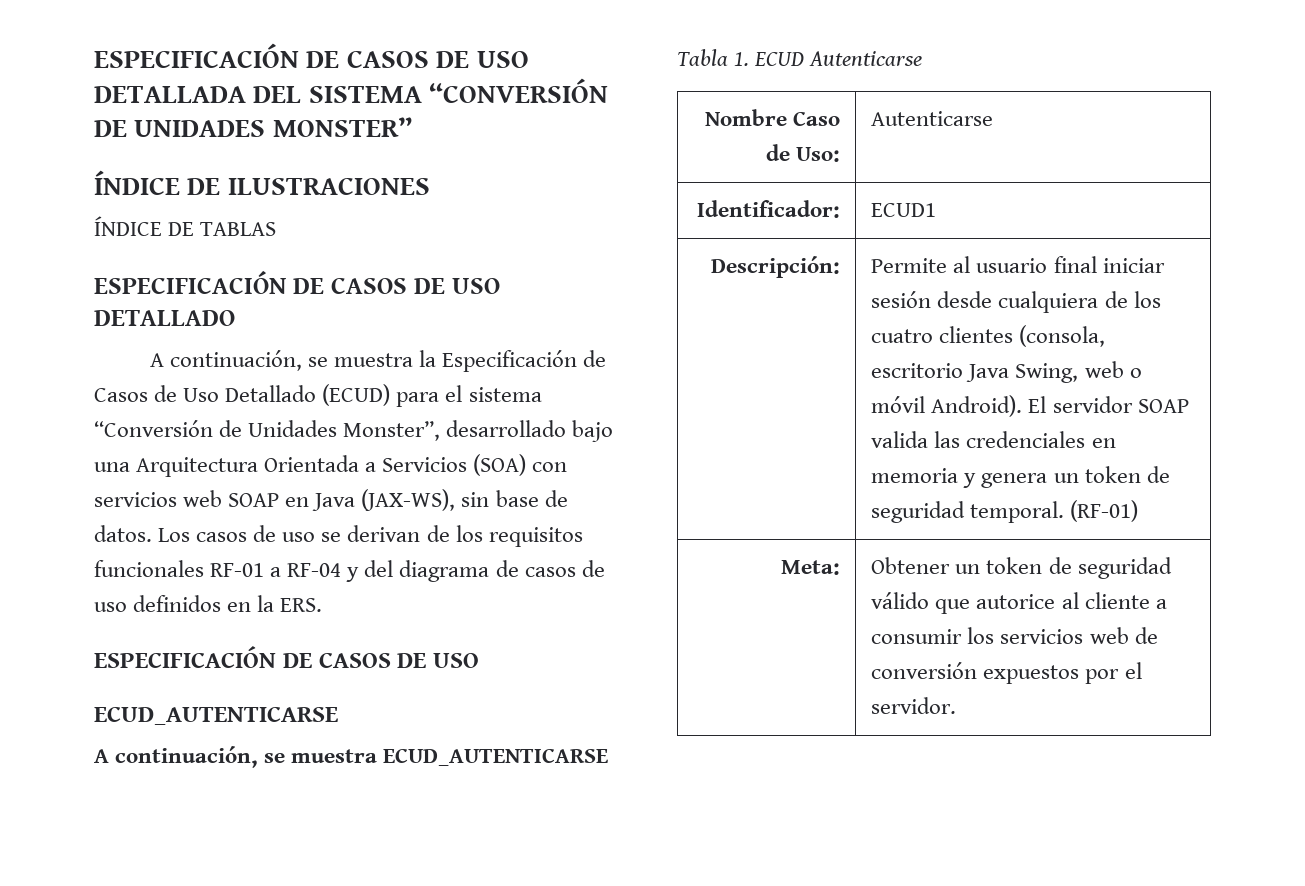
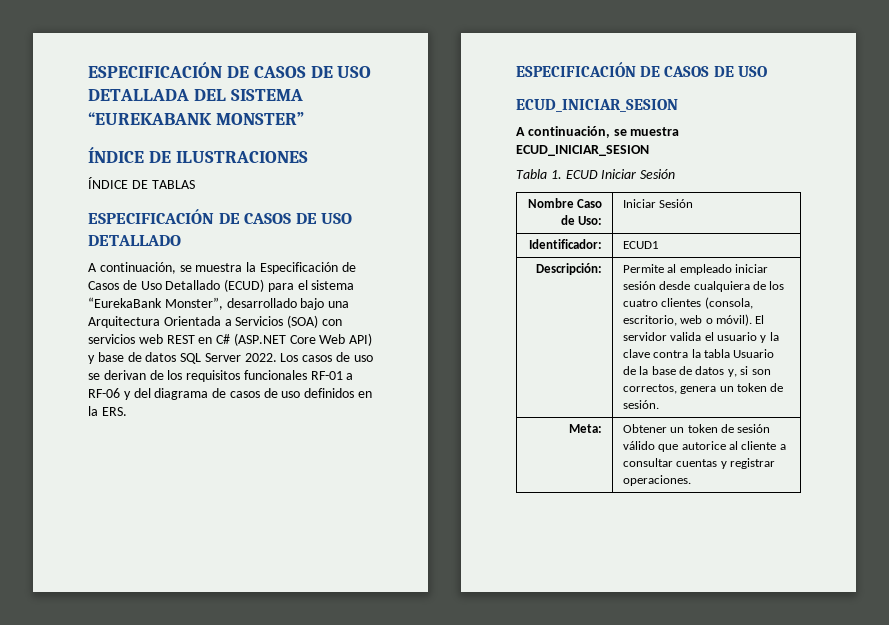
[429,78,609,103] [94,120,266,137] “CONVERSIÓN DE UNIDADES -> [88,112,212,125] “EUREKABANK
[94,420,338,437] “Conversión de Unidades -> [88,297,162,308] “EurekaBank
[228,489,568,511] [94,525,152,542] SOAP en Java (JAX-WS), sin base de datos. -> [166,333,373,346] [88,352,277,364] REST en C# (ASP.NET Core Web API) y base de datos SQL Server 2022.
[287,563,342,577] RF-04 -> [88,388,120,398] RF-06
[94,706,338,725] [94,746,609,768] ECUD_AUTENTICARSE // A continuación, se muestra ECUD_AUTENTICARSE -> [516,99,678,112] [516,126,680,138] [516,145,649,156] ECUD_INICIAR_SESION // A continuación, se muestra ECUD_INICIAR_SESION
[809,51,923,66] Autenticarse -> [601,169,676,179] Iniciar Sesión
[871,111,994,126] Autenticarse -> [622,199,694,208] Iniciar Sesión
[976,256,1097,273] usuario final -> [679,264,732,275] empleado
[871,361,1142,383] [871,395,1189,417] [871,431,1116,448] [871,468,977,488] escritorio Java Swing, web o móvil Android). El servidor SOAP valida las credenciales en memoria y -> [622,314,765,326] [622,332,779,343] [622,349,775,358] [622,366,771,377] [622,384,677,394] escritorio, web o móvil). El servidor valida el usuario y la clave contra la tabla Usuario de la base de datos y, si son correctos,
[871,500,1139,523] seguridad temporal. (RF-01) -> [622,400,659,409] sesión.
[1077,557,1172,579] seguridad -> [737,424,771,433] sesión
[871,627,1158,644] [871,662,1142,684] [871,697,957,714] consumir los servicios web de conversión expuestos por el servidor. -> [622,458,776,469] [622,475,691,486] consultar cuentas y registrar operaciones.

